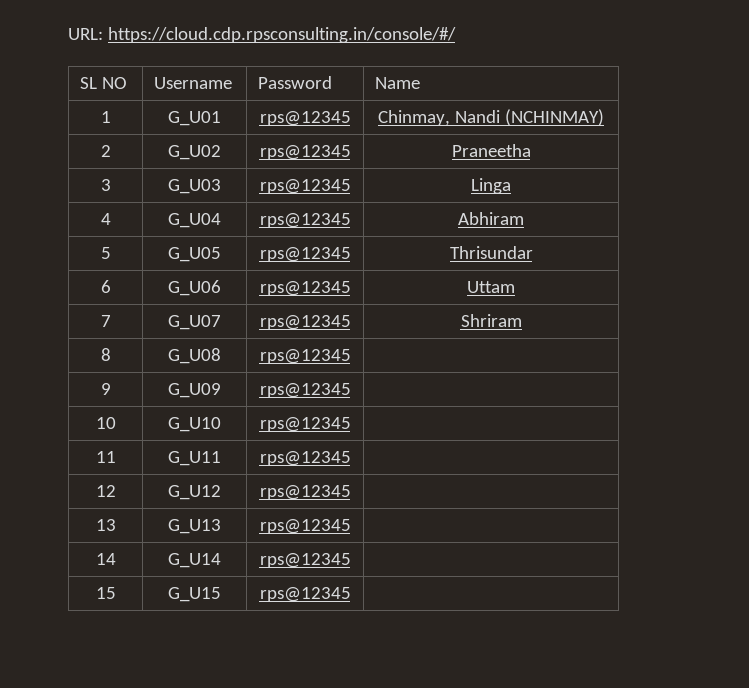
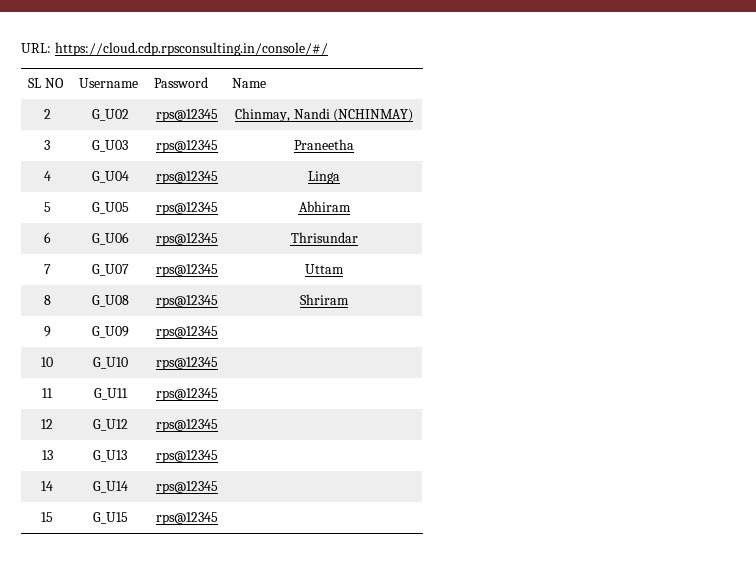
[100,111,111,123] [168,111,221,126] 1 | G_U01 -> [43,109,51,119] [91,109,129,121] 2 | G_U02
[100,145,111,157] [168,145,221,160] [259,145,351,160] [451,144,531,157] // 2 | G_U02 | rps@12345 | Praneetha -> (414, 115) none
[471,178,512,194] Linga -> [294,139,354,150] Praneetha
[458,212,524,225] Abhiram -> [308,171,340,184] Linga
[449,246,533,259] Thrisundar -> [298,201,351,212] Abhiram
[467,281,515,293] Uttam -> [290,232,358,243] Thrisundar
[460,314,522,327] Shriram -> [305,264,344,274] Uttam
(351, 356) none -> [300,294,349,305] Shriram

